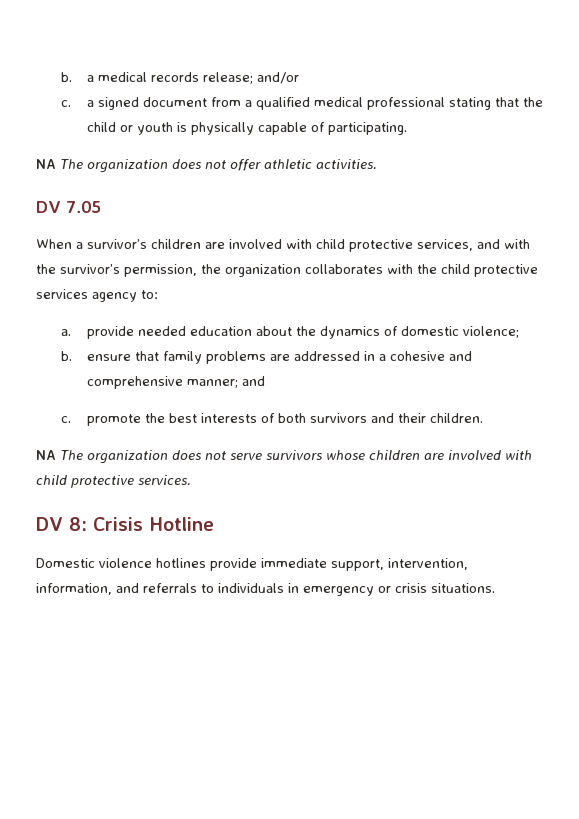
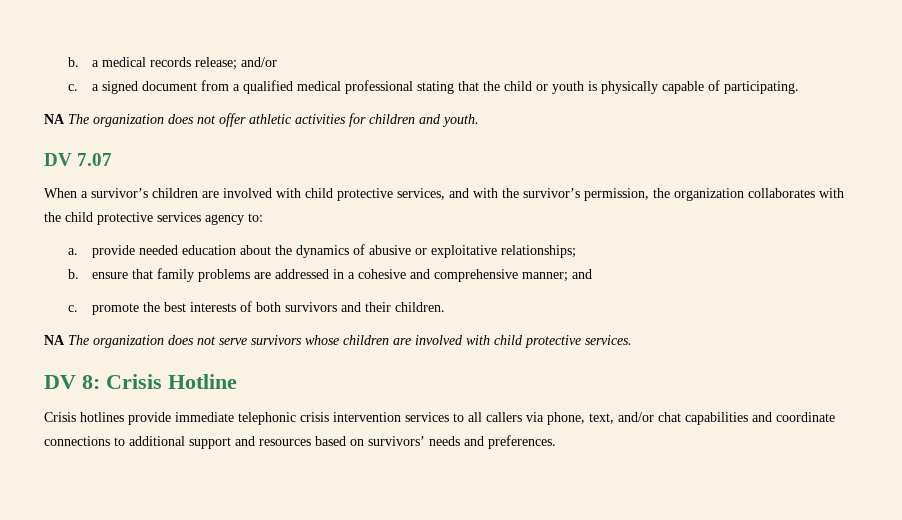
[316,159,377,170] [36,201,101,213] activities. // DV 7.05 -> [295,113,479,127] [44,153,113,166] activities for children and youth. // DV 7.07
[400,326,519,338] domestic violence; -> [369,245,577,258] abusive or exploitative relationships;
[36,558,152,568] Domestic violence -> [44,412,76,422] Crisis
[331,558,468,571] [36,583,495,596] support, intervention, information, and referrals to individuals in emergency or crisis situations. -> [238,412,835,425] [44,435,556,449] telephonic crisis intervention services to all callers via phone, text, and/or chat capabilities and coordinate connections to additional support and resources based on survivors’ needs and preferences.

